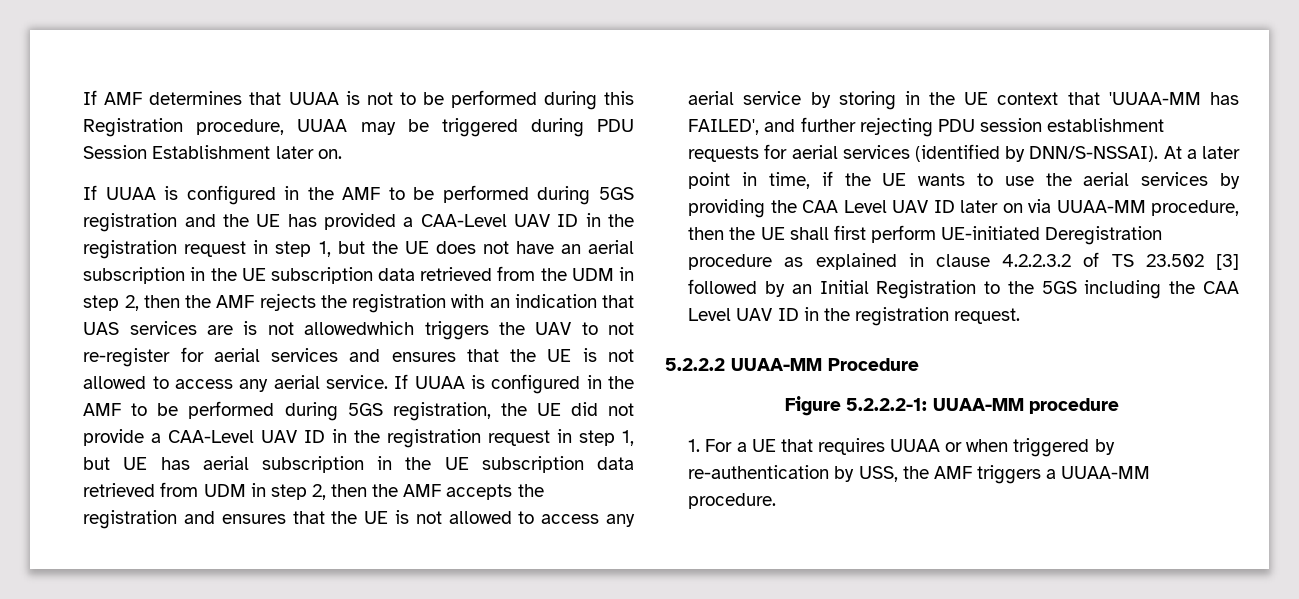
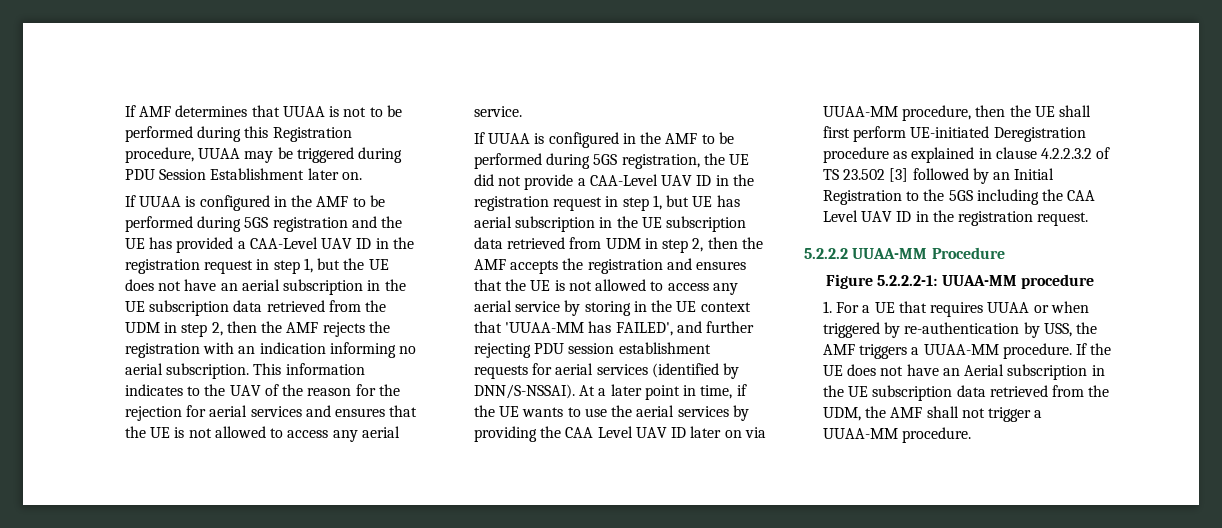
[602,295,634,308] [83,321,634,340] [83,348,171,367] that UAS services are is not allowedwhich triggers the UAV to not re-register -> [329,342,417,358] [124,363,365,379] [124,384,401,396] [124,406,182,421] informing no aerial subscription. This information indicates to the UAV of the reason for the rejection
(388, 382) none -> (522, 111) //
(777, 501) none -> [1076,343,1112,355] [822,364,1105,380] [822,385,1110,401] [822,406,1043,422] [822,427,971,443] If the UE does not have an Aerial subscription in the UE subscription data retrieved from the UDM, the AMF shall not trigger a UUAA-MM procedure.

